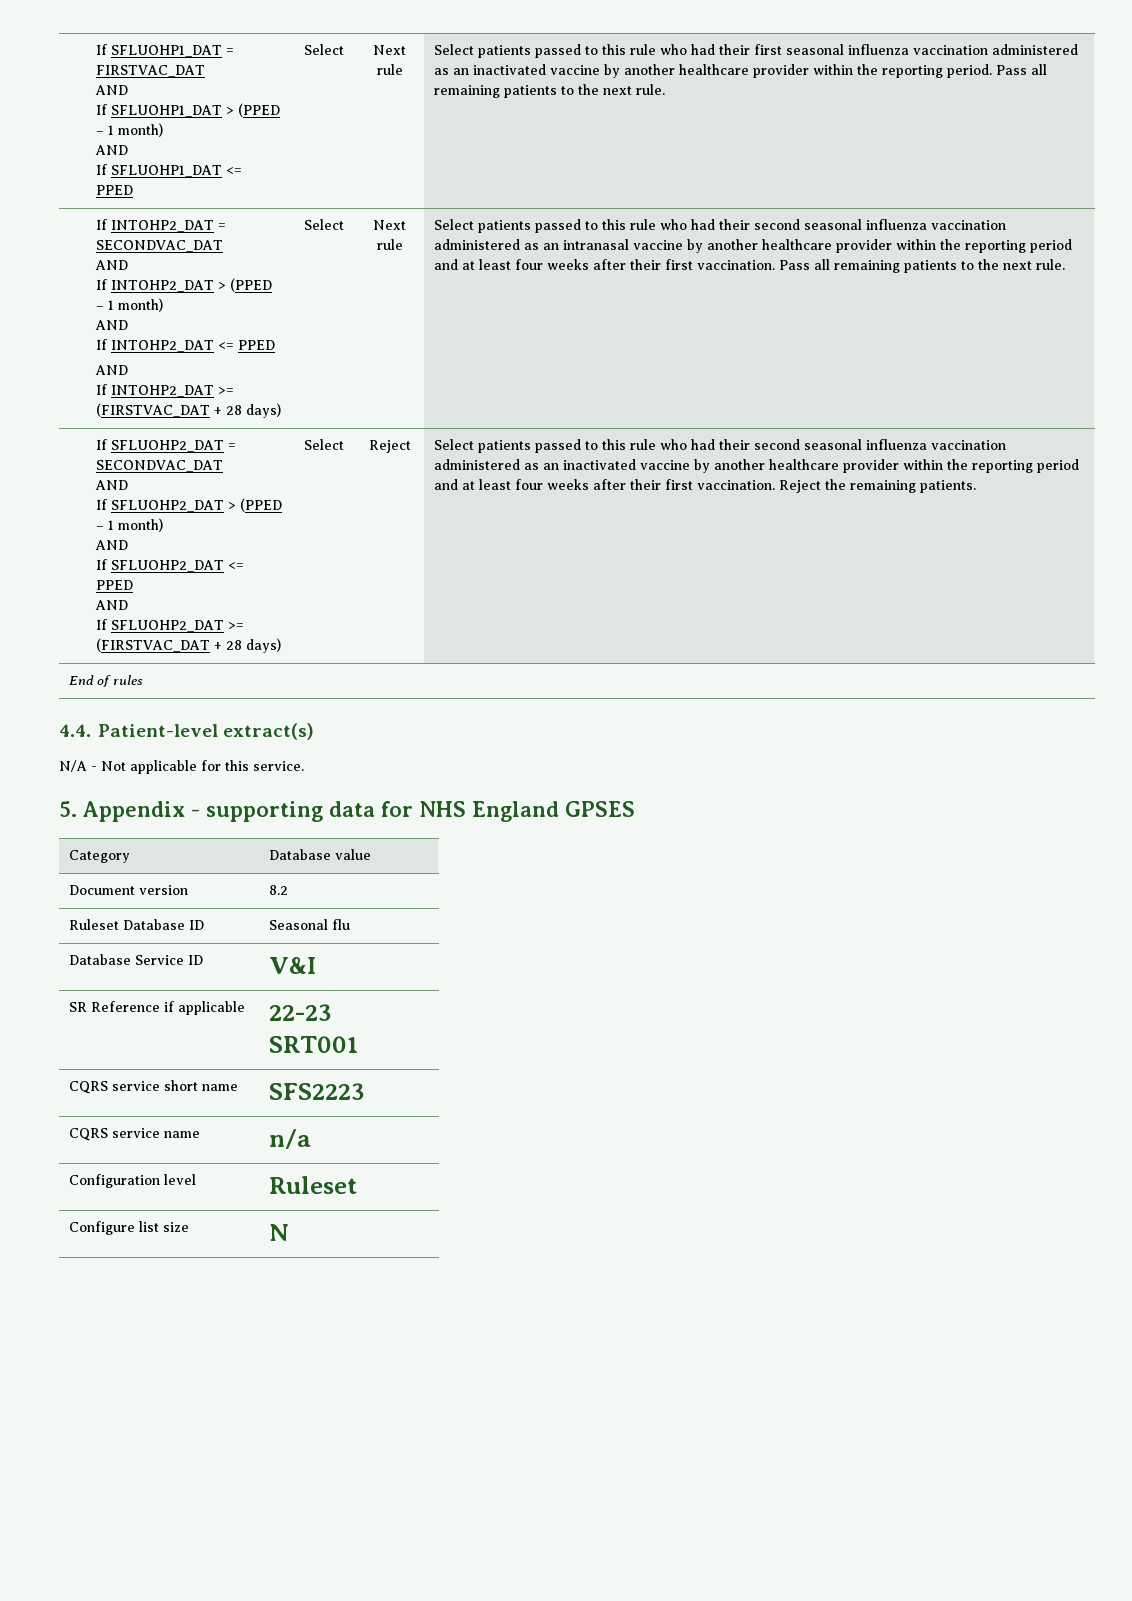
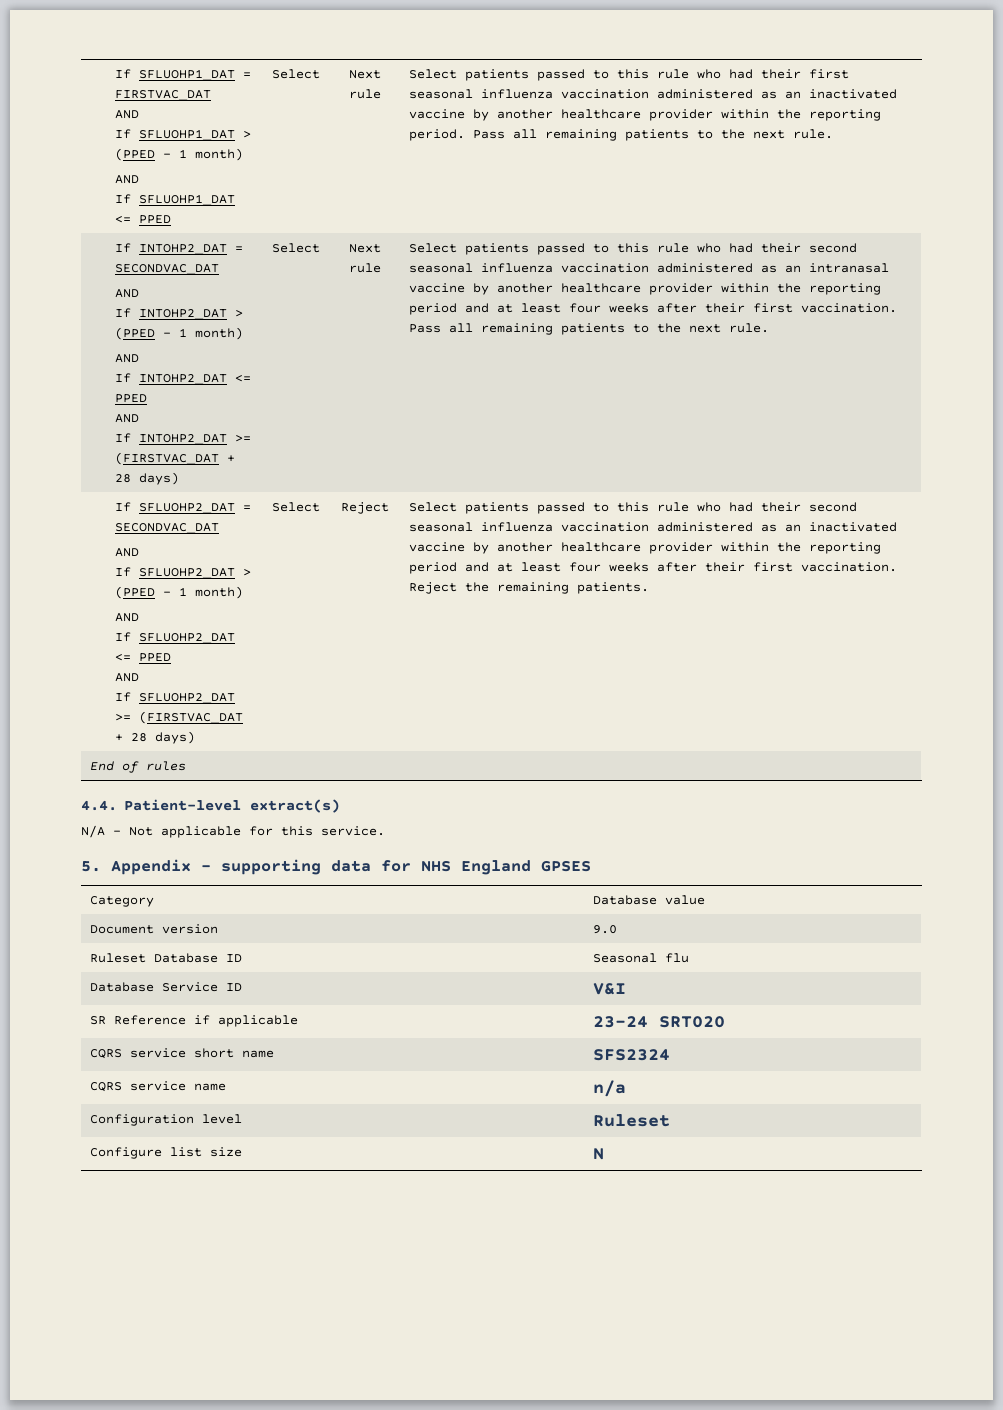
[269,885,289,895] 8.2 -> [593,925,618,934] 9.0
[269,1004,333,1021] [269,1036,360,1053] 22-23 SRT001 -> [593,1016,726,1028] 23-24 SRT020
[269,1083,366,1100] SFS2223 -> [593,1049,671,1061] SFS2324

